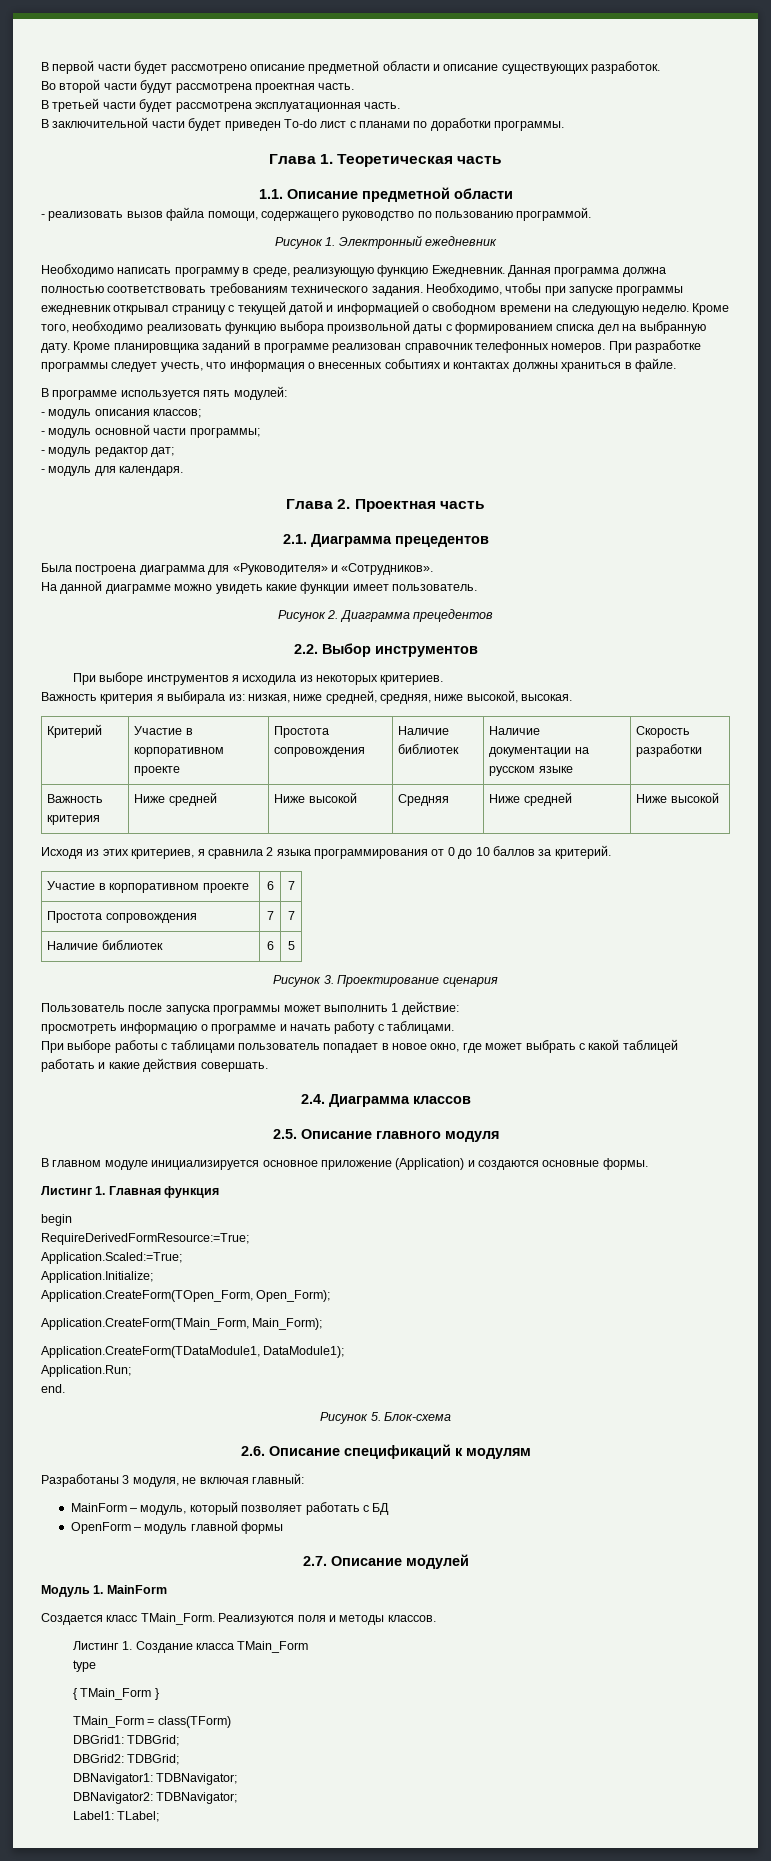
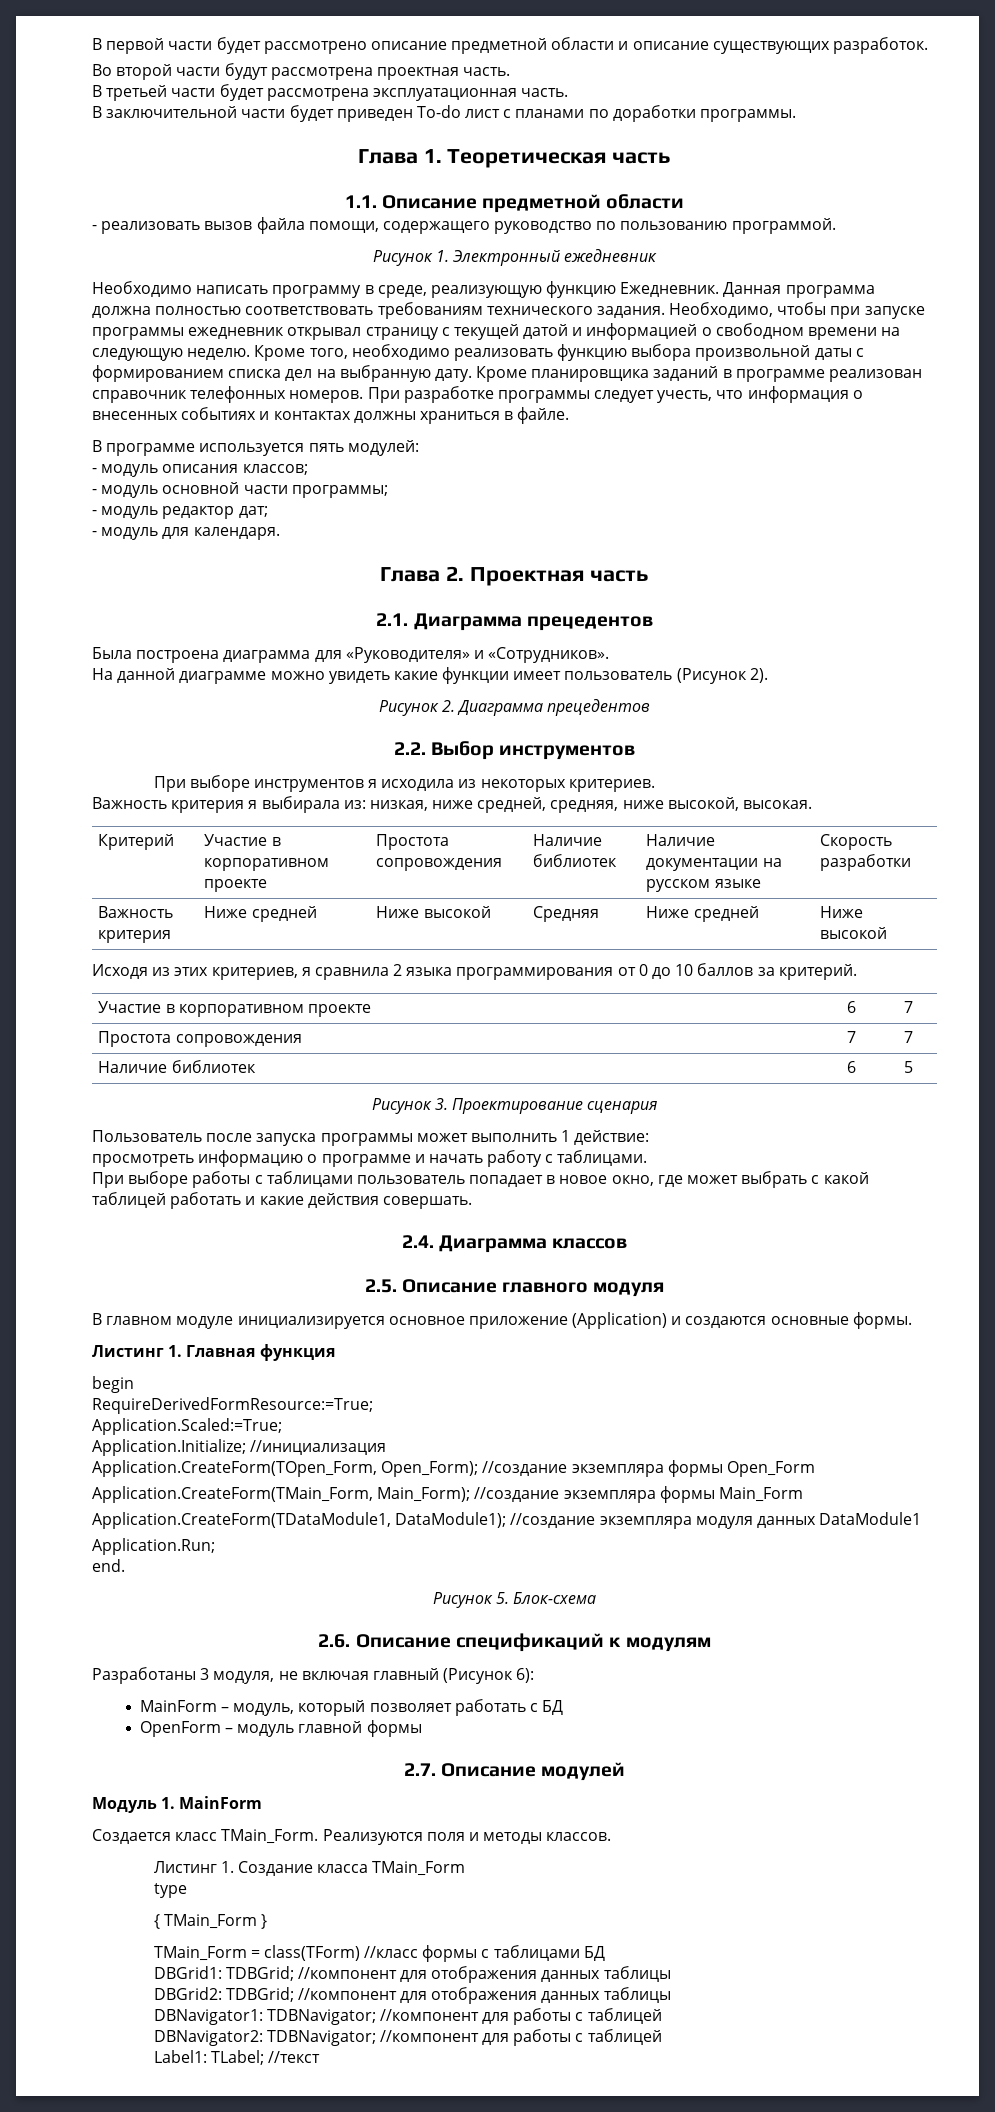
[392,584,477,591] пользователь. -> [564,668,768,684] пользователь (Рисунок 2).
(153, 1277) none -> [250,1440,387,1455] //инициализация
[41,1318,323,1330] [41,1346,345,1358] // Application.CreateForm(TMain_Form, Main_Form); // Application.CreateForm(TDataModule1, DataModule1); -> [482,1460,815,1477] [92,1486,803,1503] [92,1512,922,1529] //создание экземпляра формы Open_Form // Application.CreateForm(TMain_Form, Main_Form); //создание экземпляра формы Main_Form // Application.CreateForm(TDataModule1, DataModule1); //создание экземпляра модуля данных DataModule1
[251,1473,304,1484] главный: -> [372,1668,535,1684] главный (Рисунок 6):
[72,1735,180,1746] [72,1754,180,1765] [72,1773,238,1785] [72,1792,238,1804] // DBGrid1: TDBGrid; // DBGrid2: TDBGrid; // DBNavigator1: TDBNavigator; // DBNavigator2: TDBNavigator; -> [364,1945,605,1962] [153,1966,671,1983] [153,1987,671,2004] [153,2008,662,2025] [153,2029,662,2046] //класс формы с таблицами БД // DBGrid1: TDBGrid; //компонент для отображения данных таблицы // DBGrid2: TDBGrid; //компонент для отображения данных таблицы // DBNavigator1: TDBNavigator; //компонент для работы с таблицей // DBNavigator2: TDBNavigator; //компонент для работы с таблицей
(160, 1816) none -> [267,2051,320,2063] //текст

